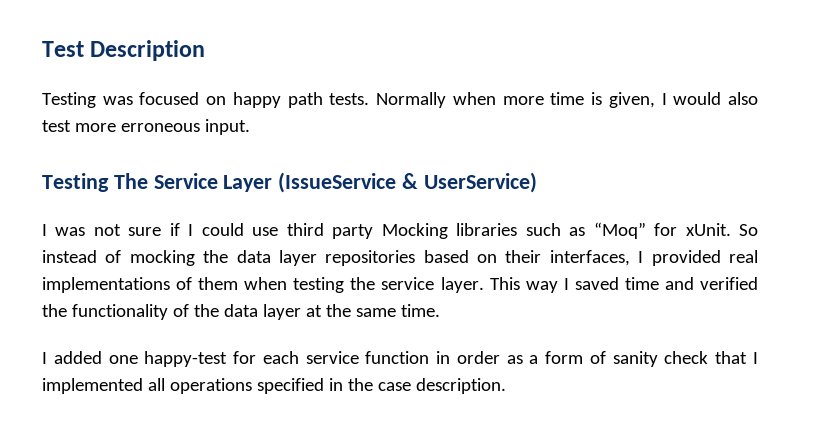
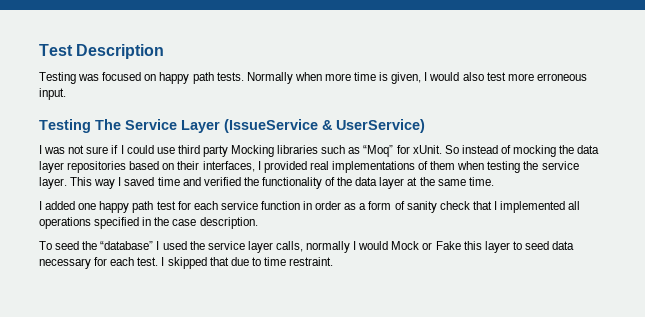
[144,351,228,367] happy-test -> [99,201,176,213] happy path test
(506, 386) none -> [39,241,575,253] [39,257,334,269] // To seed the “database” I used the service layer calls, normally I would Mock or Fake this layer to seed data necessary for each test. I skipped that due to time restraint.

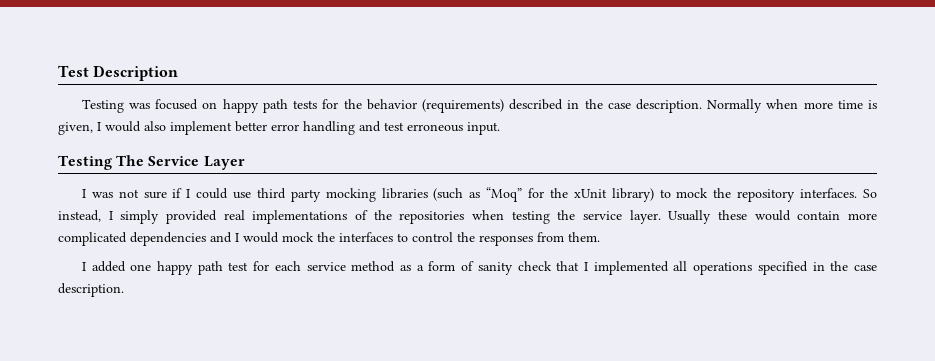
[216,72,244,81] tests. -> [293,99,702,113] tests for the behavior (requirements) described in the case description.
[486,72,534,81] test more -> [170,121,404,135] implement better error handling and test
[224,119,425,133] (IssueService & UserService) -> (245, 163) none
[231,145,600,157] [39,161,261,173] Mocking libraries such as “Moq” for xUnit. So instead of mocking the data layer repositories based on their interfaces, I -> [325,187,877,202] [58,210,160,224] mocking libraries (such as “Moq” for the xUnit library) to mock the repository interfaces. So instead, I simply
[430,161,456,170] them -> [373,210,465,224] the repositories
[70,177,494,189] This way I saved time and verified the functionality of the data layer at the same time. -> [668,210,877,224] [58,232,600,246] Usually these would contain more complicated dependencies and I would mock the interfaces to control the responses from them.
[260,201,342,210] function in order -> [351,261,396,272] method
[39,241,575,253] [39,257,334,269] // To seed the “database” I used the service layer calls, normally I would Mock or Fake this layer to seed data necessary for each test. I skipped that due to time restraint. -> (124, 290) none

